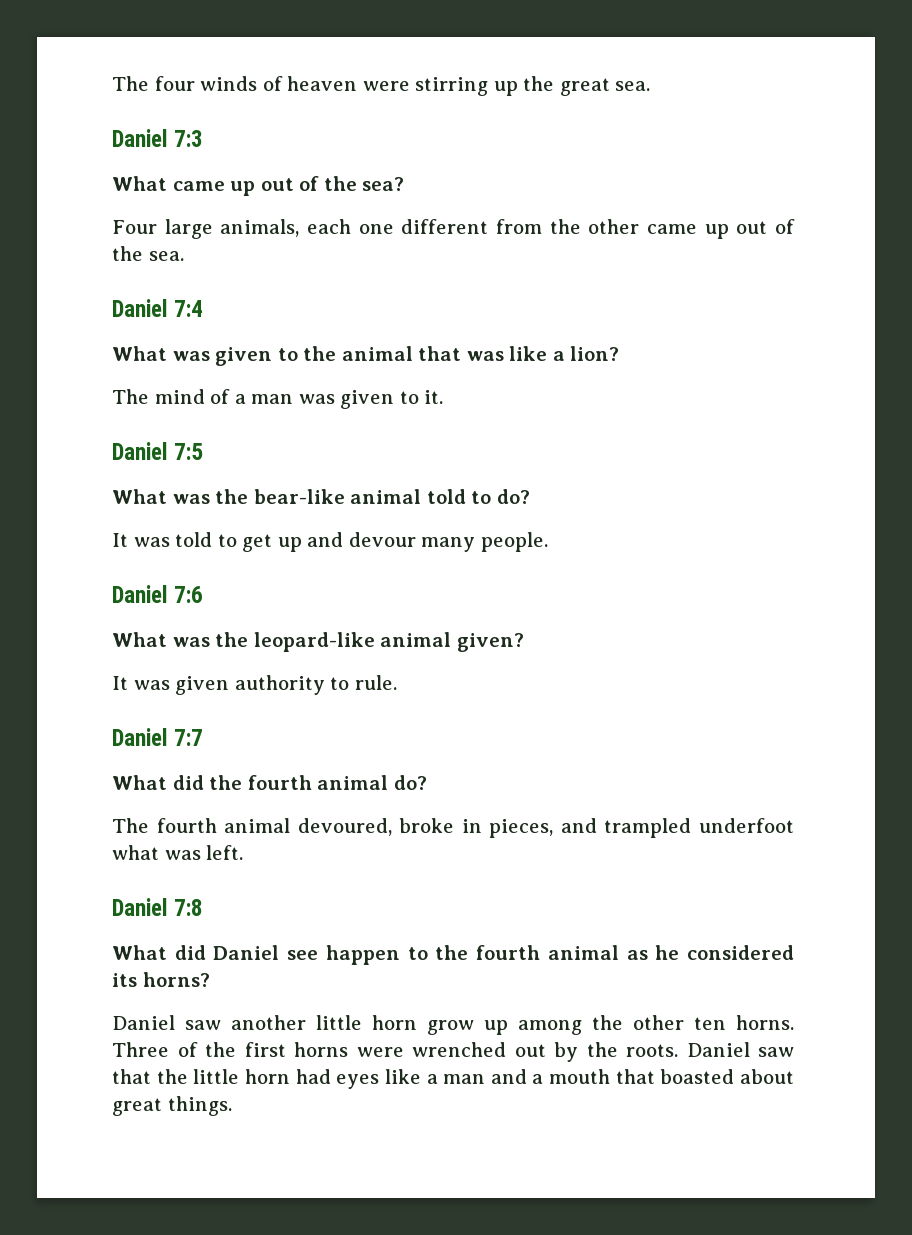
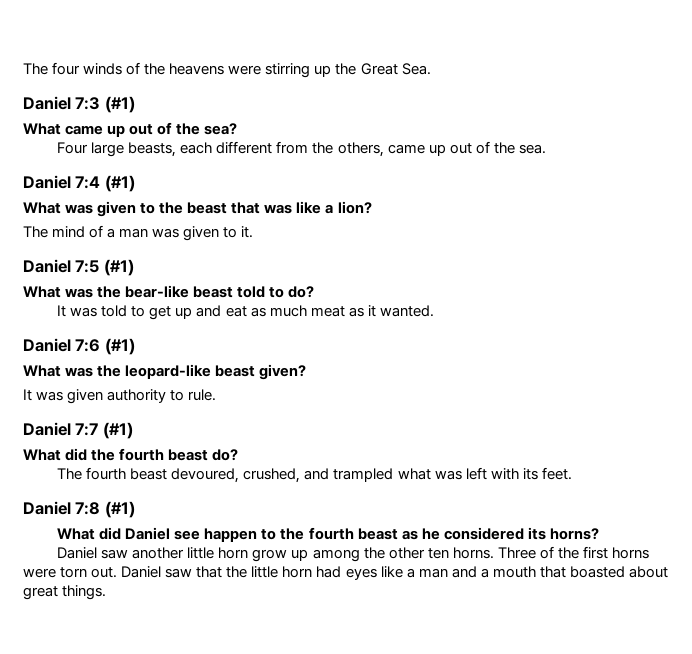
[287,76,358,91] heaven -> [144,63,225,75] the heavens
[559,78,651,96] great sea. -> [360,63,431,75] Great Sea.
(204, 138) none -> [104,96,135,113] (#1)
[220,219,394,237] animals, each one -> [128,142,213,157] beasts, each
[588,219,640,234] other -> [337,142,384,157] others,
(204, 308) none -> [104,175,135,192] (#1)
[341,346,413,361] animal -> [187,202,228,214] beast
(204, 451) none -> [103,259,134,276] (#1)
[350,489,422,504] animal -> [193,286,234,298] beast
[348,532,548,552] devour many people. -> [225,305,434,317] eat as much meat as it wanted.
(204, 594) none -> [104,338,135,355] (#1)
[380,632,452,647] animal -> [215,365,256,377] beast
(204, 737) none -> [102,422,133,439] (#1)
[317,775,389,790] animal -> [168,449,209,461] beast
[224,818,554,838] animal devoured, broke in pieces, -> [130,468,301,483] beast devoured, crushed,
[699,818,794,833] underfoot -> (394, 475) none
[206,845,244,860] left. -> [465,467,572,480] left with its feet.
(204, 907) none -> [104,501,135,518] (#1)
[547,945,619,960] animal -> [357,528,398,540] beast
[412,1042,678,1062] wrenched out by the roots. -> [60,567,118,578] torn out.

